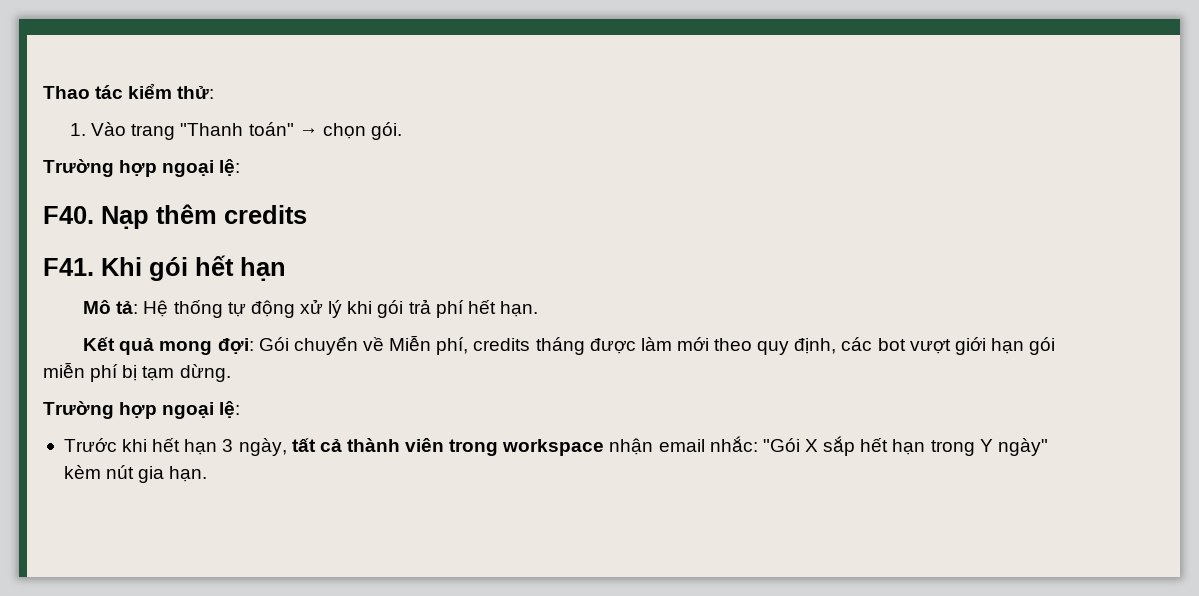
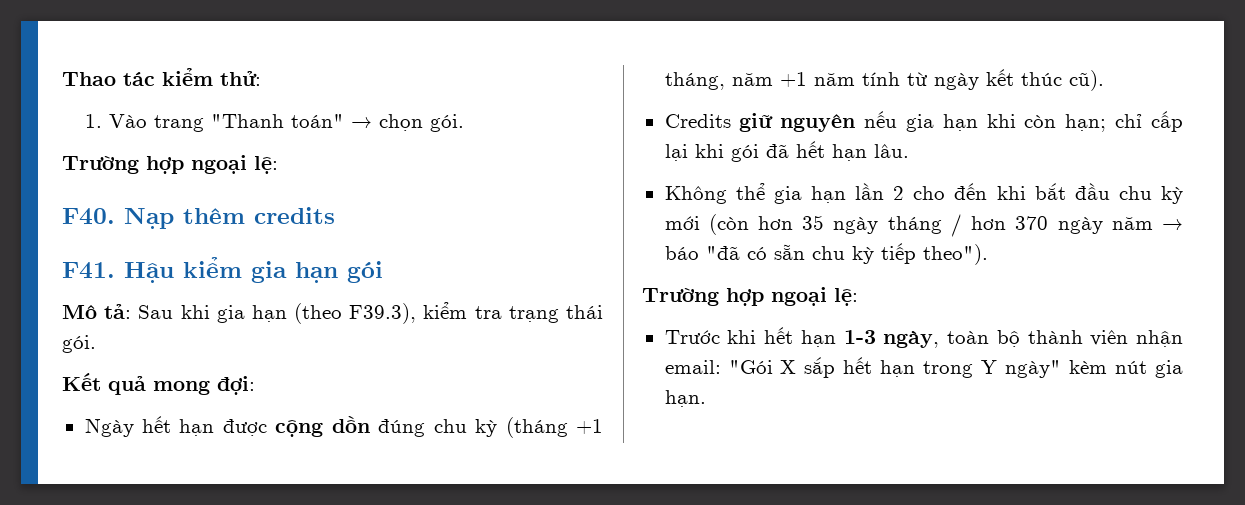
[101,255,286,281] Khi gói hết hạn -> [124,257,383,283] Hậu kiểm gia hạn gói
[143,299,538,318] [83,335,1056,355] [43,362,231,382] Hệ thống tự động xử lý khi gói trả phí hết hạn. // Kết quả mong đợi: Gói chuyển về Miễn phí, credits tháng được làm mới theo quy định, các bot vượt giới hạn gói miễn phí bị tạm dừng. -> [138,302,603,324] [62,335,96,353] [62,373,255,395] [84,416,603,438] [664,69,1104,91] [664,111,1184,132] [664,141,909,162] [664,183,1183,204] [664,214,1183,237] [664,243,988,265] Sau khi gia hạn (theo F39.3), kiểm tra trạng thái gói. // Kết quả mong đợi: // Ngày hết hạn được cộng dồn đúng chu kỳ (tháng +1 tháng, năm +1 năm tính từ ngày kết thúc cũ). // Credits giữ nguyên nếu gia hạn khi còn hạn; chỉ cấp lại khi gói đã hết hạn lâu. // Không thể gia hạn lần 2 cho đến khi bắt đầu chu kỳ mới (còn hơn 35 ngày tháng / hơn 370 ngày năm → báo "đã có sẵn chu kỳ tiếp theo").
[222,436,758,456] 3 ngày, tất cả thành viên trong workspace nhận email nhắc: -> [843,330,1183,348] [664,360,721,374] 1-3 ngày, toàn bộ thành viên nhận email:

